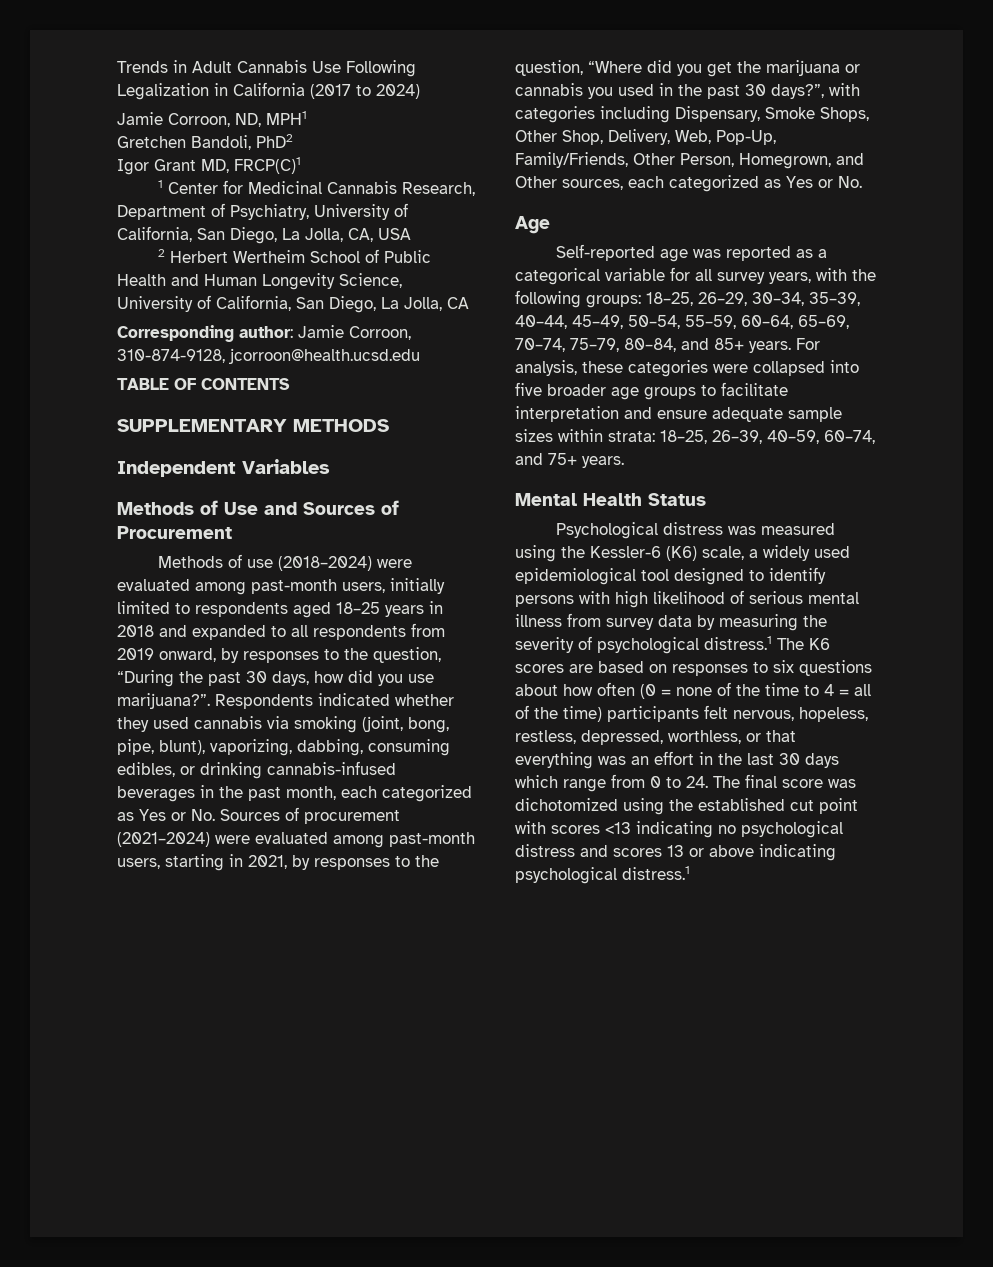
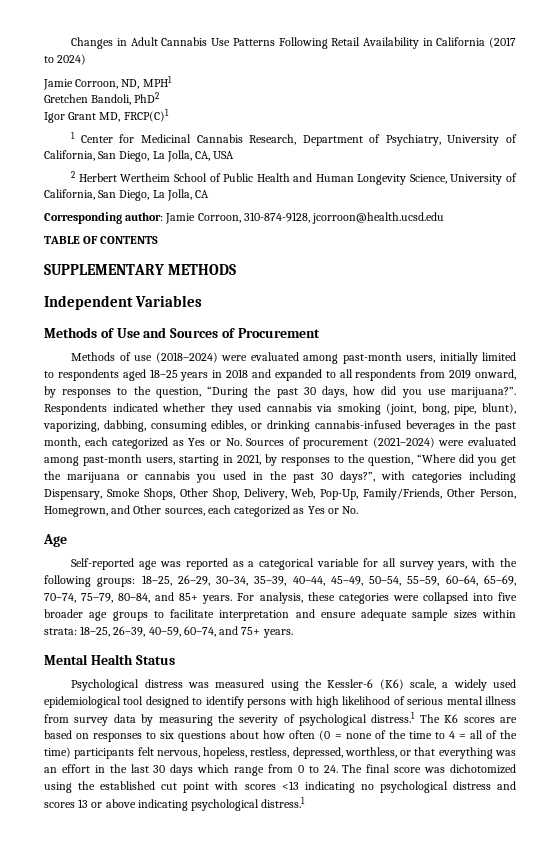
[117,61,168,73] Trends -> [71,37,114,49] Changes
[346,60,416,77] [117,83,209,100] Following Legalization -> [232,37,419,49] Patterns Following Retail Availability

